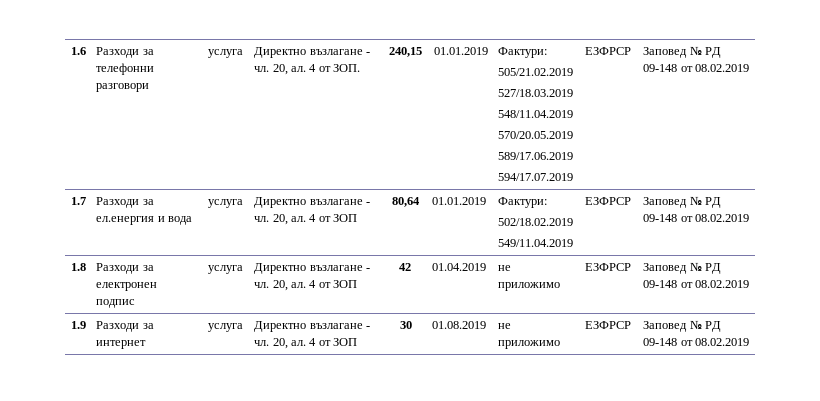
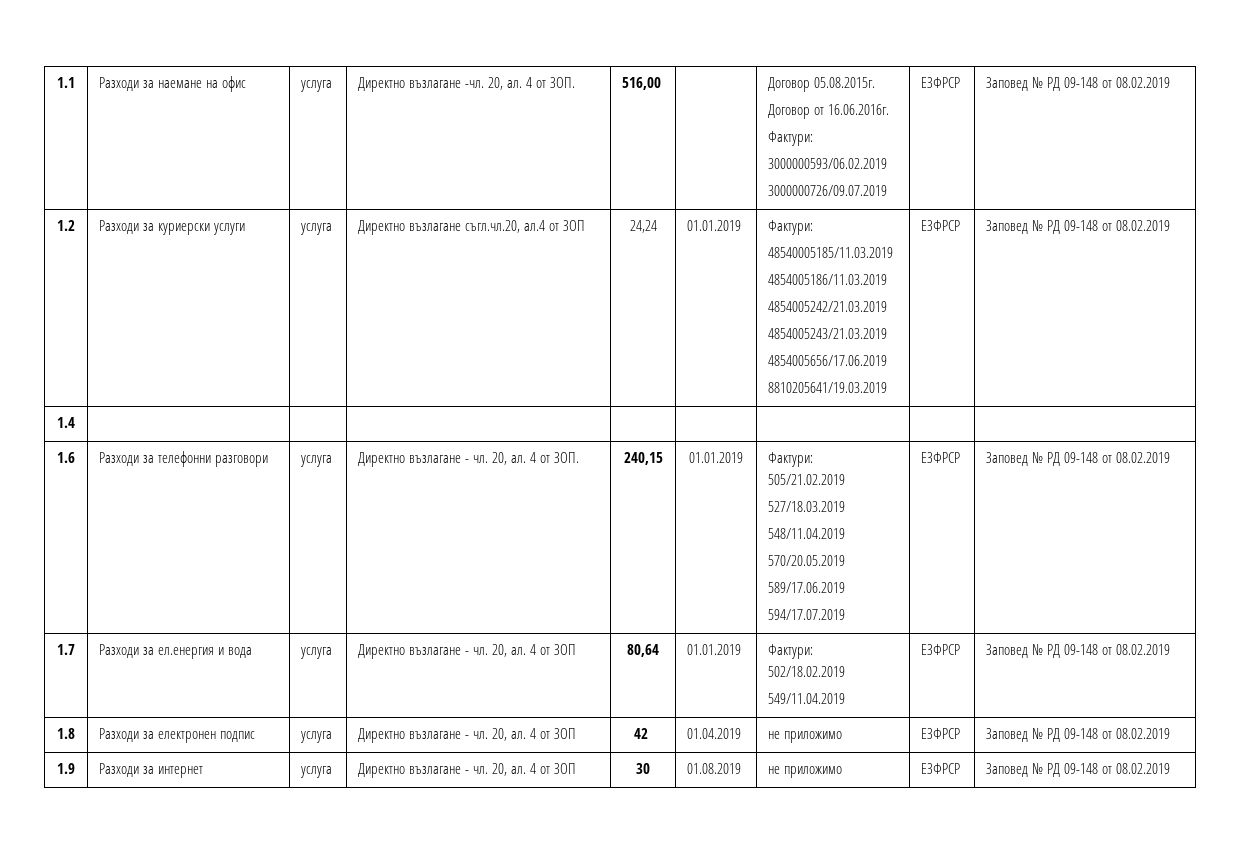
(71, 51) none -> [57,77,75,88] [98,76,246,92] [299,80,332,92] [357,77,576,92] [621,77,661,90] [767,77,875,92] [767,104,889,119] [767,131,813,146] [767,158,887,169] [767,185,887,196] [920,77,960,88] [985,77,1170,91] [57,220,75,231] [98,220,245,235] [299,223,332,235] [357,220,585,235] [629,220,657,233] [686,220,741,231] [767,220,813,235] [767,247,893,258] [767,274,887,285] [767,301,887,312] [767,328,887,339] [767,355,887,366] [767,382,887,393] [920,220,960,231] [985,220,1170,234] [57,417,75,428] 1.1 | Разходи за наемане на офис | услуга | Директно възлагане -чл. 20, ал. 4 от ЗОП. | 516,00 | | Договор 05.08.2015г. // Договор от 16.06.2016г. // Фактури: // 3000000593/06.02.2019 // 3000000726/09.07.2019 | ЕЗФРСР | Заповед № РД 09-148 от 08.02.2019 // 1.2 | Разходи за куриерски услуги | услуга | Директно възлагане съгл.чл.20, ал.4 от ЗОП | 24,24 | 01.01.2019 | Фактури: // 48540005185/11.03.2019 // 4854005186/11.03.2019 // 4854005242/21.03.2019 // 4854005243/21.03.2019 // 4854005656/17.06.2019 // 8810205641/19.03.2019 | ЕЗФРСР | Заповед № РД 09-148 от 08.02.2019 // 1.4 | | | | | | | | //

